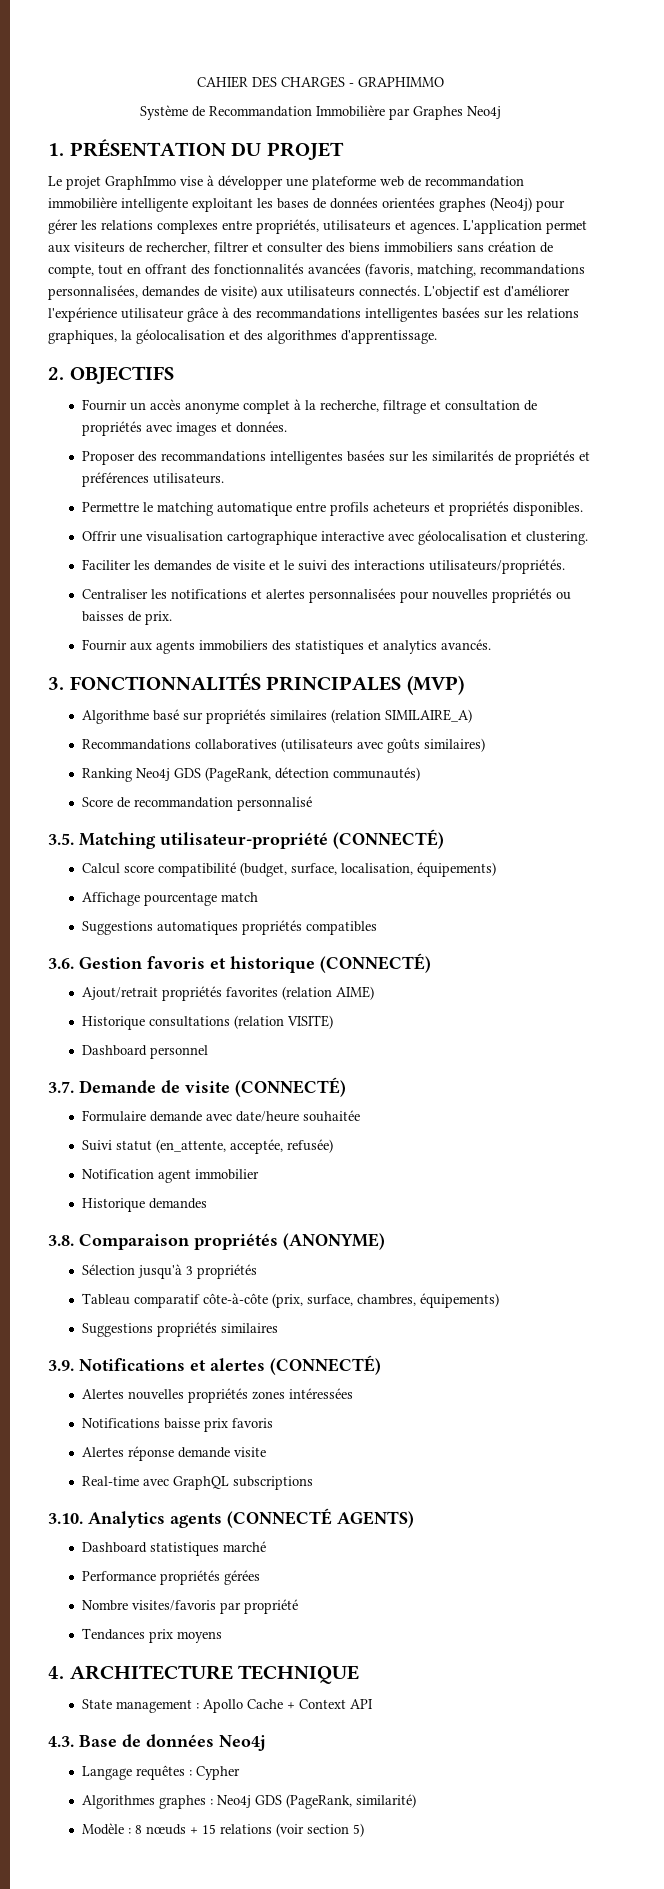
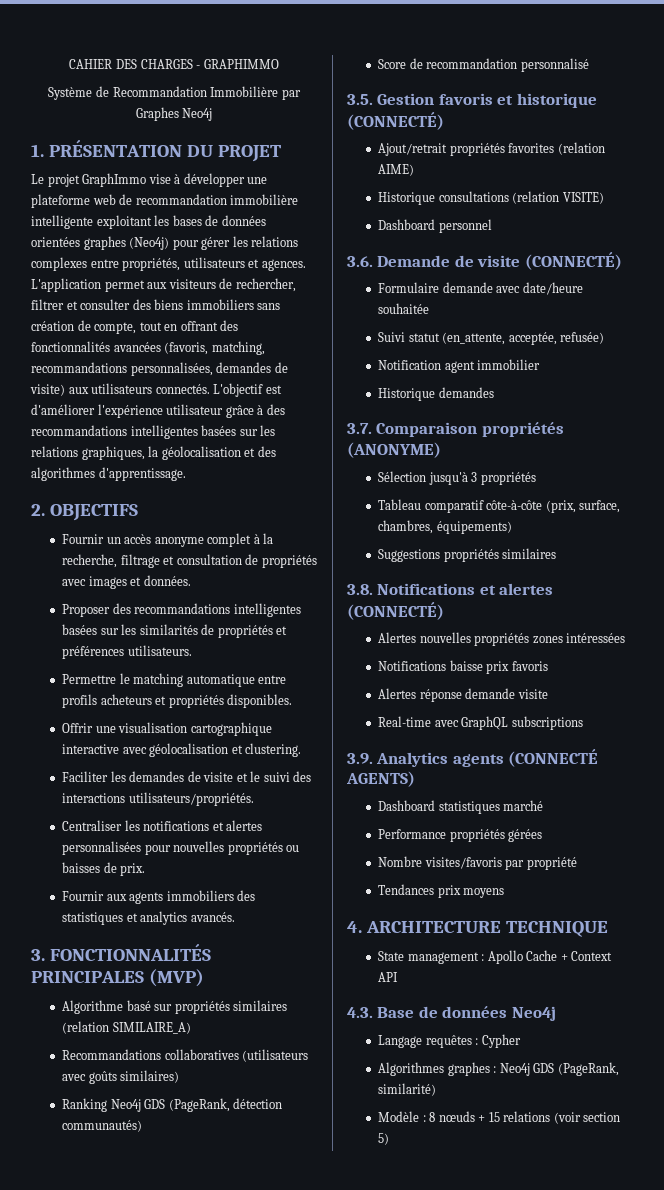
[79,829,444,849] [81,862,496,877] [81,892,258,906] [81,920,377,935] [48,958,74,969] Matching utilisateur-propriété (CONNECTÉ) // Calcul score compatibilité (budget, surface, localisation, équipements) // Affichage pourcentage match // Suggestions automatiques propriétés compatibles // 3.6. -> (373, 99) none
[48,1081,74,1093] 3.7. -> [347,256,373,267] 3.6.
[48,1235,74,1246] 3.8. -> [347,423,372,434] 3.7.
[48,1360,74,1371] 3.9. -> [347,584,373,595] 3.8.
[48,1513,83,1524] 3.10. -> [347,753,373,764] 3.9.

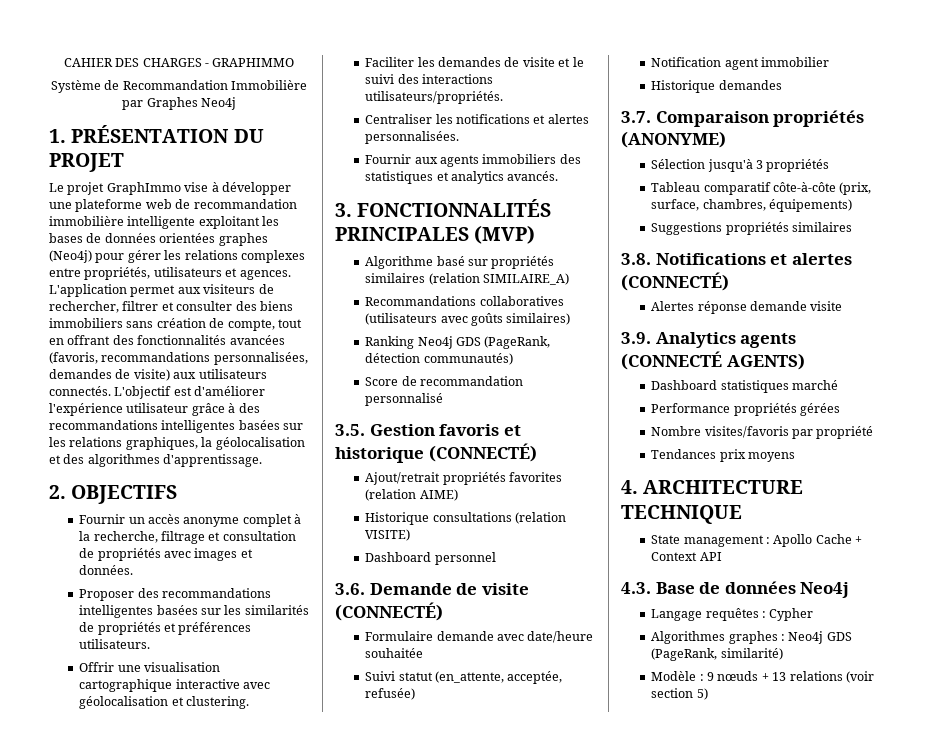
[211,341,265,355] matching, -> (98, 358) none
[62,673,287,687] [62,694,293,708] // Permettre le matching automatique entre profils acheteurs et propriétés disponibles. -> (151, 644) none
[62,841,300,855] [62,862,146,876] personnalisées pour nouvelles propriétés ou baisses de prix. -> [365,131,460,144] personnalisées.
[378,632,626,646] [378,660,548,674] // Alertes nouvelles propriétés zones intéressées // Notifications baisse prix favoris -> (729, 281) none
[378,716,583,730] // Real-time avec GraphQL subscriptions -> (843, 306) none
[429,1112,436,1122] 8 -> [707,672,715,681] 9
[488,1112,500,1122] 15 -> [772,672,787,681] 13

